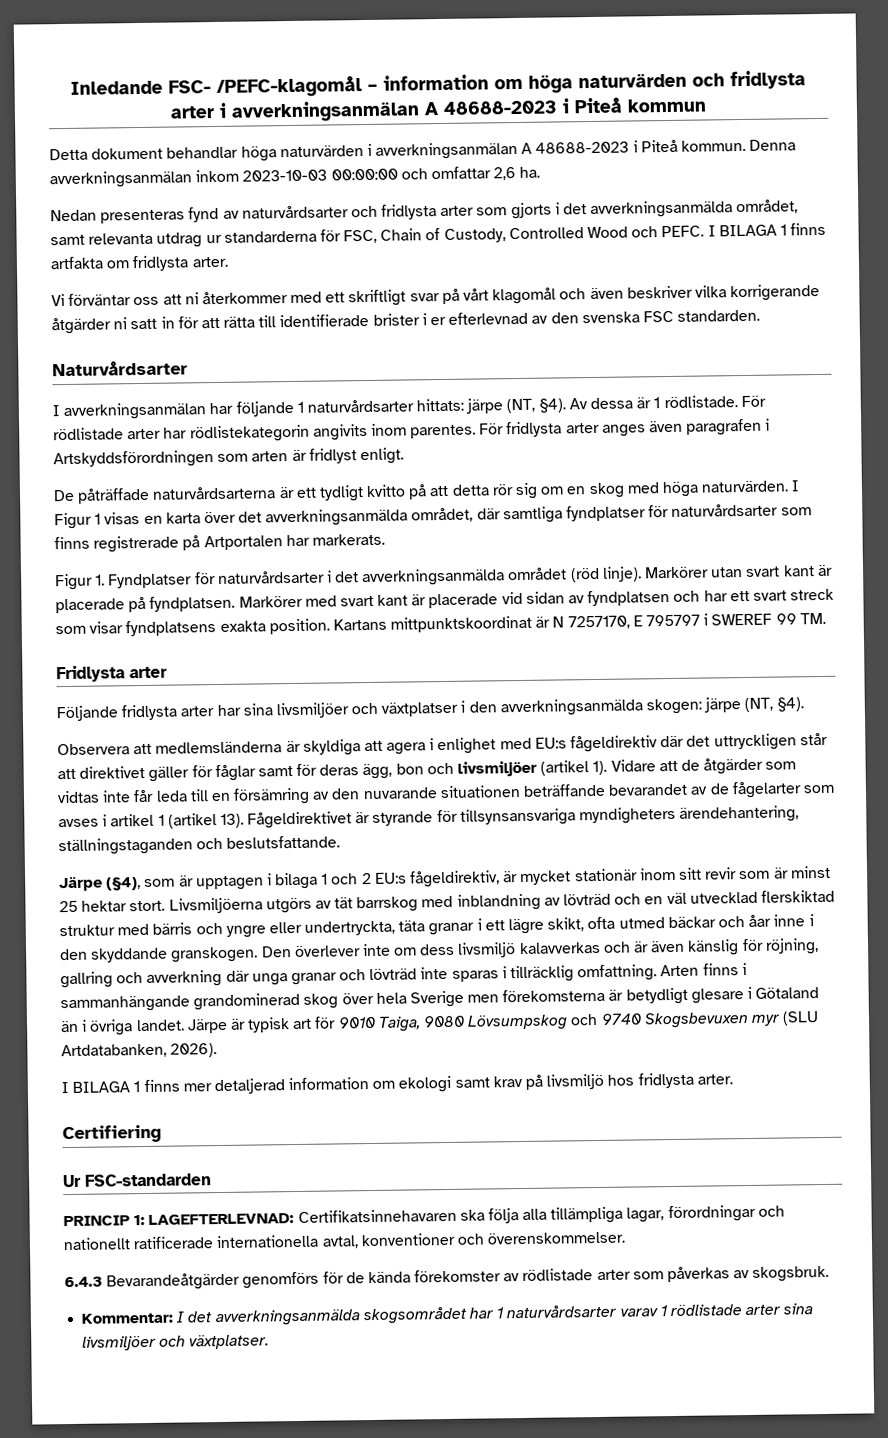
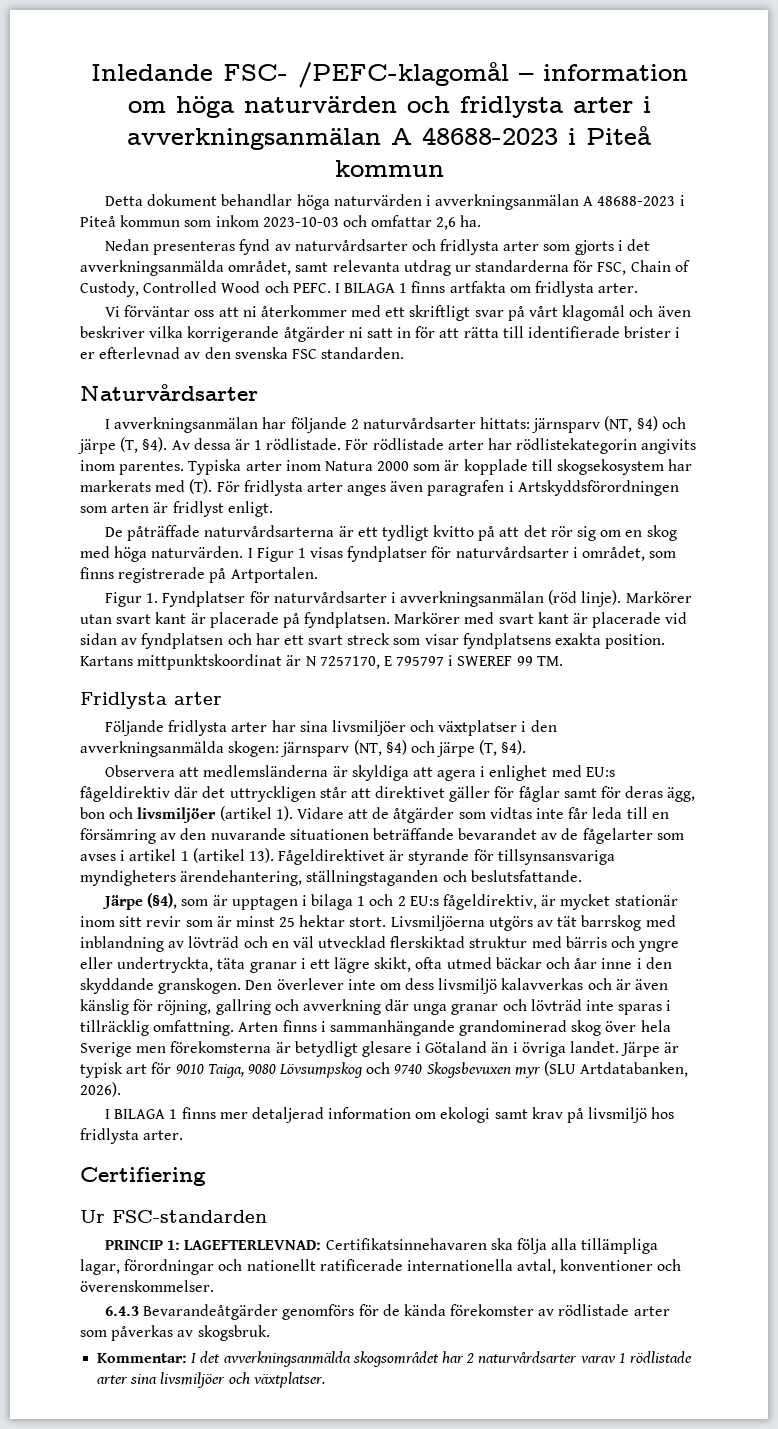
[681,139,797,152] [49,170,192,189] kommun. Denna avverkningsanmälan -> [120,215,212,227] kommun som
[330,168,398,181] 00:00:00 -> (339, 222) none
[296,401,304,413] 1 -> [350,419,359,429] 2
[466,398,536,414] järpe (NT, -> [532,416,686,433] [78,437,139,454] järnsparv (NT, §4) och järpe (T,
(477, 431) none -> [188,459,693,475] [80,479,213,494] Typiska arter inom Natura 2000 som är kopplade till skogsekosystem har markerats med (T).
[451,484,490,496] detta -> [523,525,547,537] det
[143,506,563,527] en karta över det avverkningsanmälda området, där samtliga -> (344, 552) none
(779, 510) none -> [572,546,646,561] i området,
[203,533,385,551] Artportalen har markerats. -> [230,567,318,583] Artportalen.
[335,567,568,587] det avverkningsanmälda området -> [400,591,545,607] avverkningsanmälan
[704,697,774,713] järpe (NT, -> [281,740,498,757] järnsparv (NT, §4) och järpe (T,
[496,1307,505,1319] 1 -> [466,1353,475,1363] 2

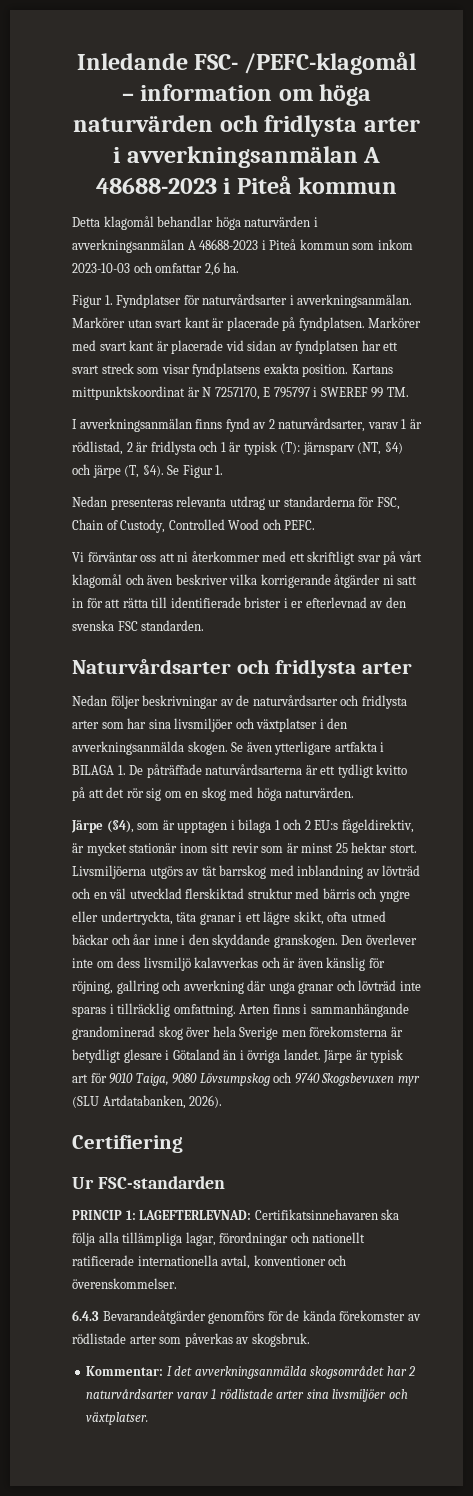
[147,194,218,206] dokument -> [103,216,154,230] klagomål
[104,239,651,255] [80,260,329,276] Nedan presenteras fynd av naturvårdsarter och fridlysta arter som gjorts i det avverkningsanmälda området, samt -> [72,294,413,308] [72,317,422,331] [72,340,399,354] [72,363,393,377] [72,386,409,400] [72,418,422,432] [72,441,403,455] [72,464,224,478] [72,496,173,510] Figur 1. Fyndplatser för naturvårdsarter i avverkningsanmälan. Markörer utan svart kant är placerade på fyndplatsen. Markörer med svart kant är placerade vid sidan av fyndplatsen har ett svart streck som visar fyndplatsens exakta position. Kartans mittpunktskoordinat är N 7257170, E 795797 i SWEREF 99 TM. // I avverkningsanmälan finns fynd av 2 naturvårdsarter, varav 1 är rödlistad, 2 är fridlysta och 1 är typisk (T): järnsparv (NT, §4) och järpe (T, §4). Se Figur 1. // Nedan presenteras
[334,281,639,297] I BILAGA 1 finns artfakta om fridlysta arter. -> (316, 525) none
[104,416,686,433] [78,437,697,454] [80,459,693,475] [80,479,679,496] [80,501,273,517] // I avverkningsanmälan har följande 2 naturvårdsarter hittats: järnsparv (NT, §4) och järpe (T, §4). Av dessa är 1 rödlistade. För rödlistade arter har rödlistekategorin angivits inom parentes. Typiska arter inom Natura 2000 som är kopplade till skogsekosystem har markerats med (T). För fridlysta arter anges även paragrafen i Artskyddsförordningen som arten är fridlyst enligt. // -> [236,659,412,678] [72,695,407,709] [72,718,348,732] [72,741,385,755] [72,765,126,775] och fridlysta arter // Nedan följer beskrivningar av de naturvårdsarter och fridlysta arter som har sina livsmiljöer och växtplatser i den avverkningsanmälda skogen. Se även ytterligare artfakta i BILAGA 1.
[247,546,677,562] [80,567,318,583] [104,590,692,607] [80,612,688,628] [80,633,666,649] [80,654,563,670] [80,692,222,709] [104,720,557,736] [80,740,527,757] [104,765,615,781] [80,786,696,802] [80,806,669,823] [80,828,684,844] [80,848,615,865] [80,870,582,886] I Figur 1 visas fyndplatser för naturvårdsarter i området, som finns registrerade på Artportalen. // Figur 1. Fyndplatser för naturvårdsarter i avverkningsanmälan (röd linje). Markörer utan svart kant är placerade på fyndplatsen. Markörer med svart kant är placerade vid sidan av fyndplatsen och har ett svart streck som visar fyndplatsens exakta position. Kartans mittpunktskoordinat är N 7257170, E 795797 i SWEREF 99 TM. // Fridlysta arter // Följande fridlysta arter har sina livsmiljöer och växtplatser i den avverkningsanmälda skogen: järnsparv (NT, §4) och järpe (T, §4). // Observera att medlemsländerna är skyldiga att agera i enlighet med EU:s fågeldirektiv där det uttryckligen står att direktivet gäller för fåglar samt för deras ägg, bon och livsmiljöer (artikel 1). Vidare att de åtgärder som vidtas inte får leda till en försämring av den nuvarande situationen beträffande bevarandet av de fågelarter som avses i artikel 1 (artikel 13). Fågeldirektivet är styrande för tillsynsansvariga myndigheters ärendehantering, ställningstaganden och beslutsfattande. -> (355, 792) none
[104,1107,675,1123] [80,1128,184,1144] // I BILAGA 1 finns mer detaljerad information om ekologi samt krav på livsmiljö hos fridlysta arter. -> (223, 1101) none

